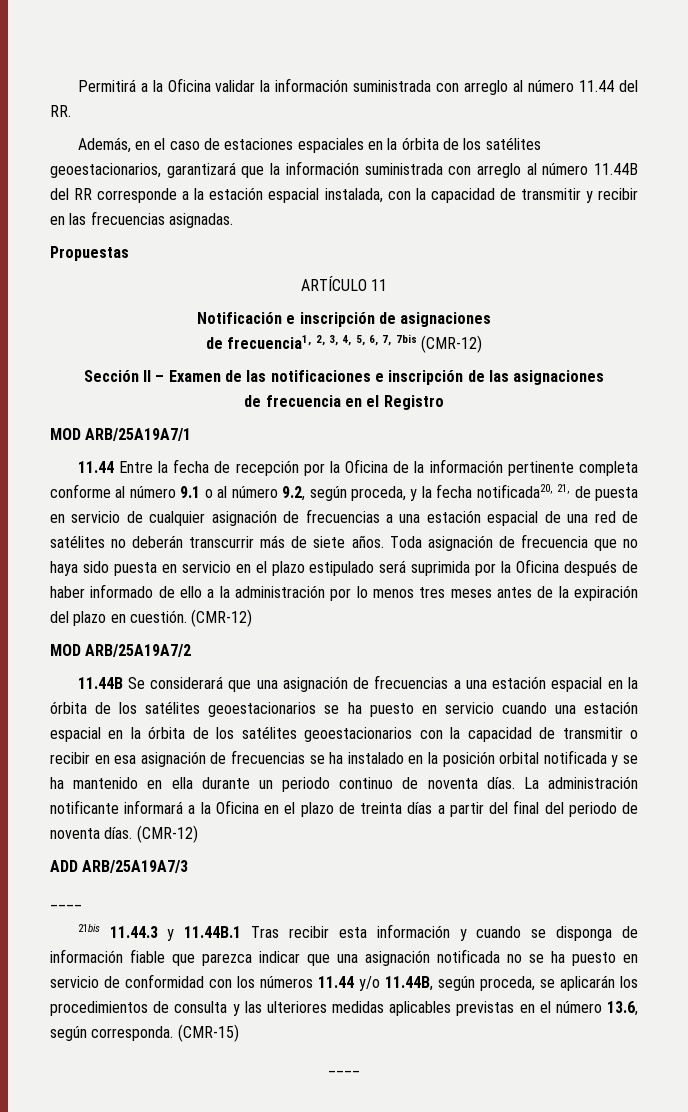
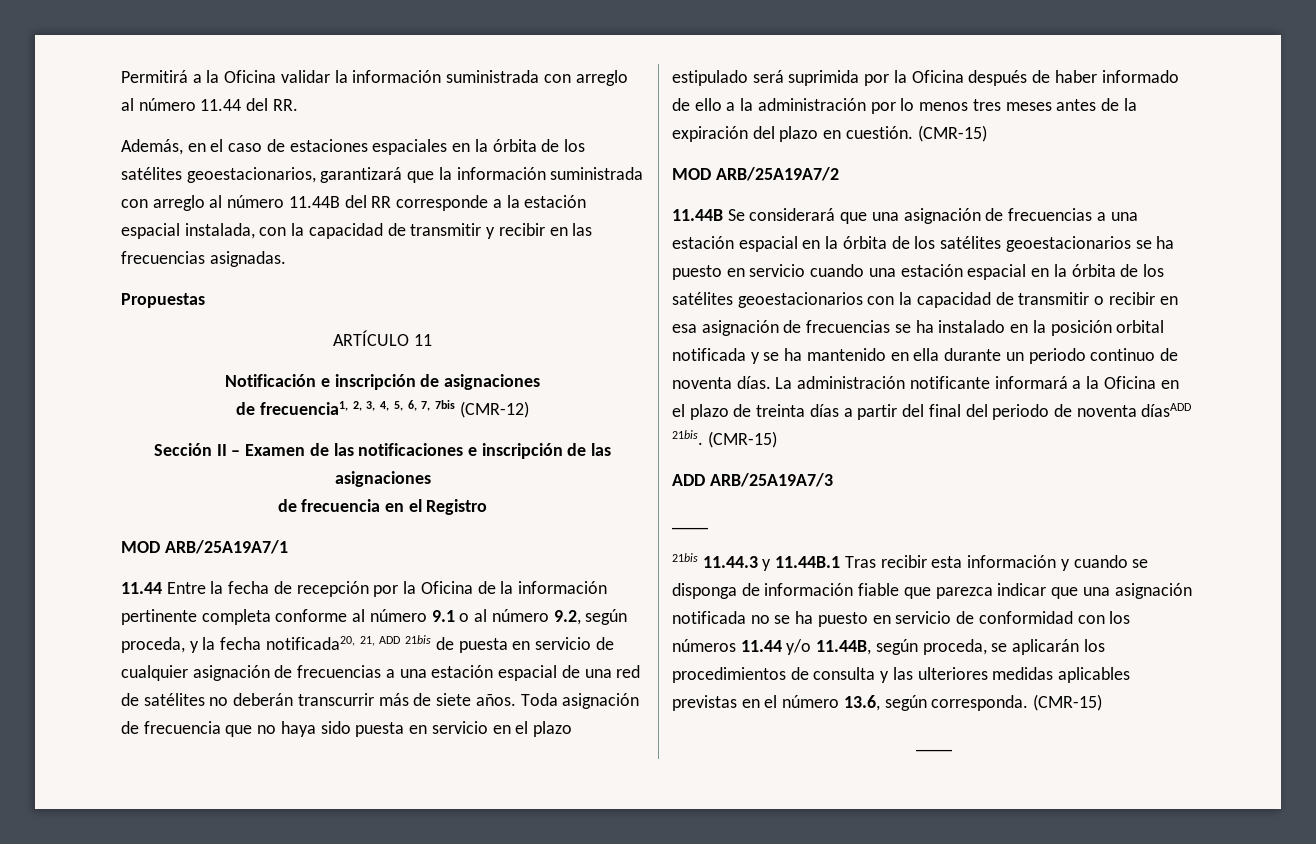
(571, 489) none -> [379,635,432,644] ADD 21bis
[191,609,253,627] (CMR-12) -> [917,125,987,142] (CMR-15)
[104,825,198,843] días. (CMR-12) -> [1141,403,1192,417] [672,430,777,448] díasADD 21bis. (CMR-15)

